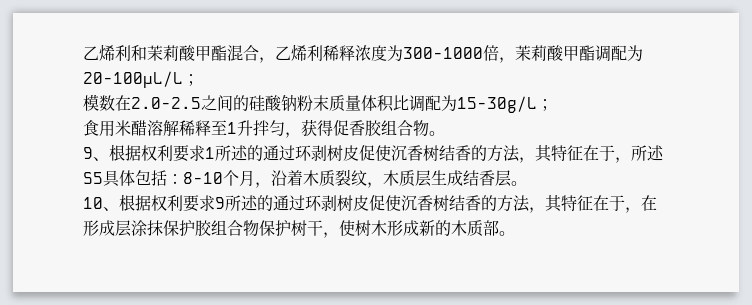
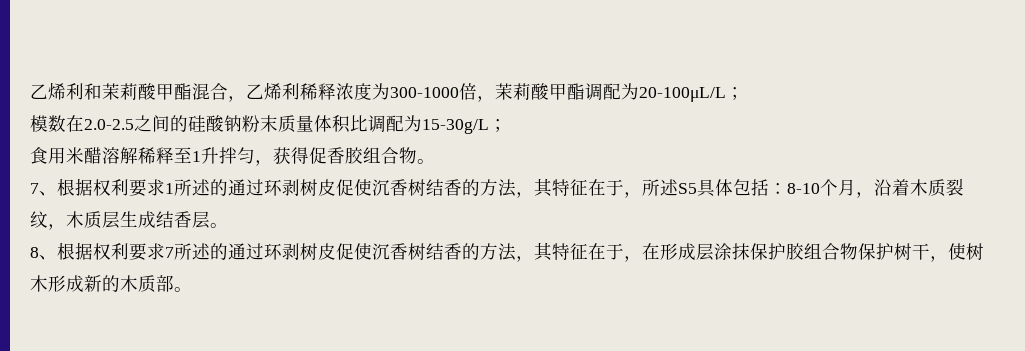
[83,147,93,159] 9 -> [30,183,39,194] 7
[83,194,225,212] 10、根据权利要求9 -> [30,242,174,261] 8、根据权利要求7

